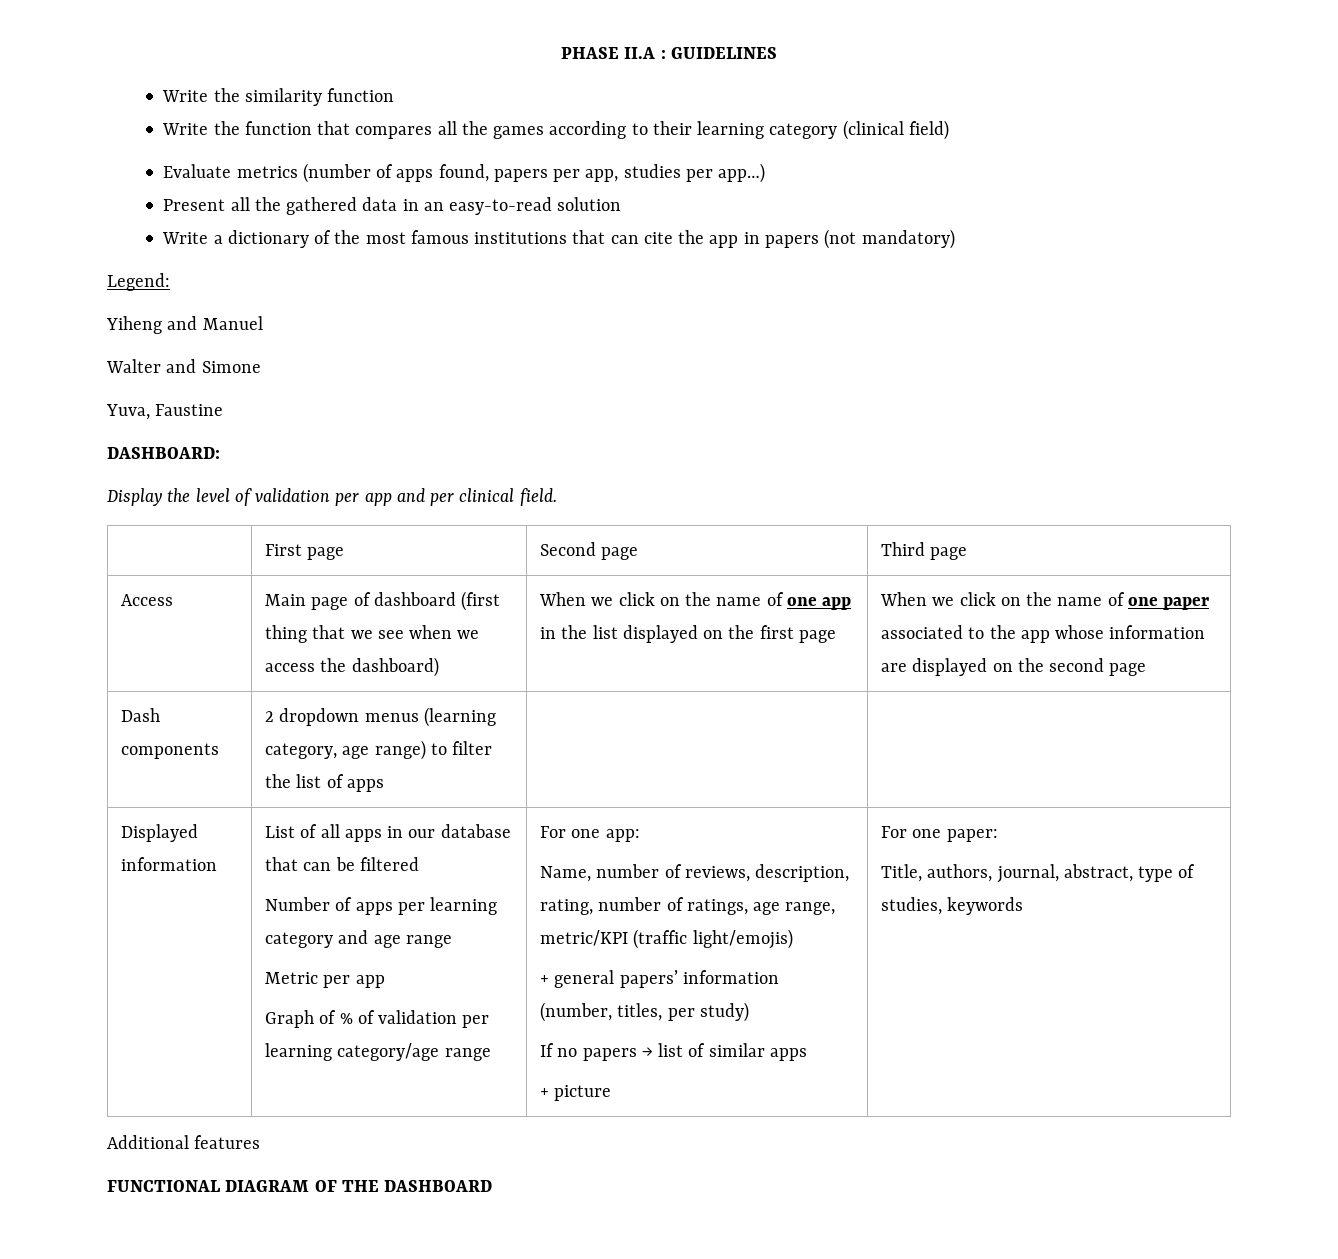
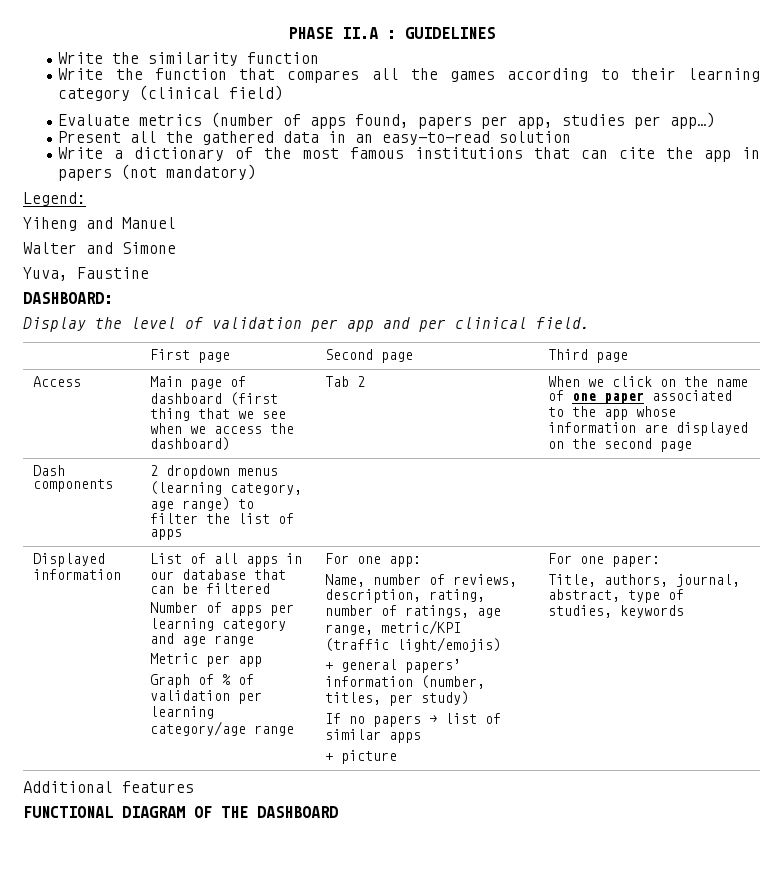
[538,592,852,610] [539,625,836,643] When we click on the name of one app in the list displayed on the first page -> [324,376,365,387] Tab 2

